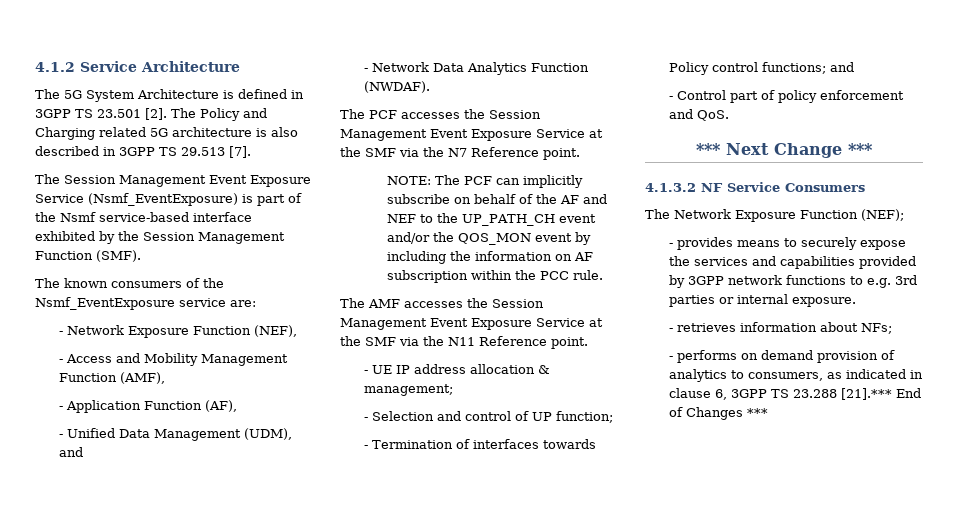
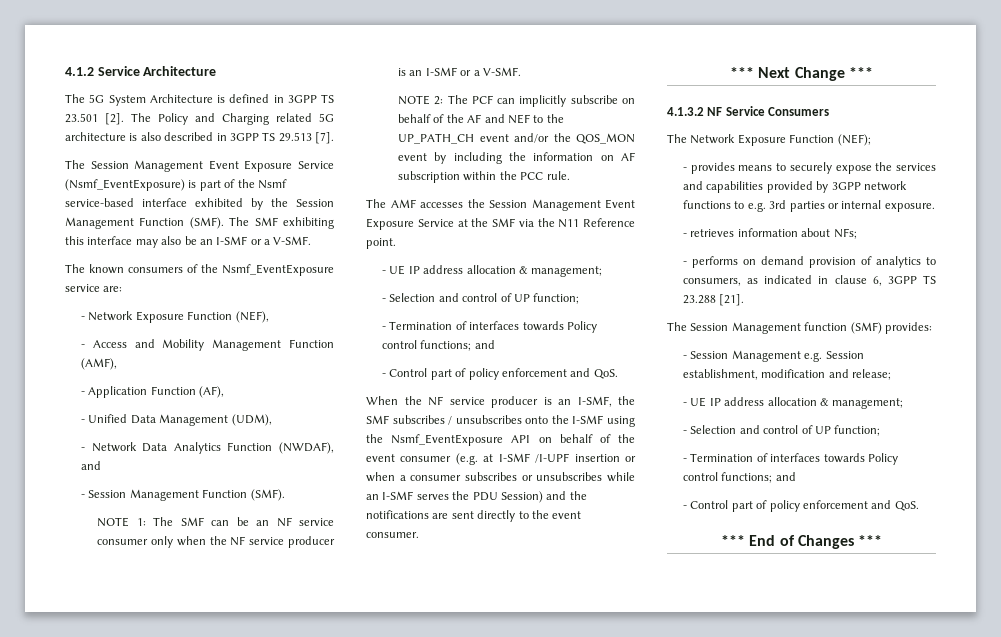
(141, 256) none -> [229,217,334,229] [65,236,312,248] The SMF exhibiting this interface may also be an I-SMF or a V-SMF.
[58,447,83,457] and -> (272, 420) none
[363,81,430,93] [340,109,541,119] [340,129,603,141] [340,147,580,160] [387,176,432,185] (NWDAF). // The PCF accesses the Session Management Event Exposure Service at the SMF via the N7 Reference point. // NOTE: -> [279,442,334,454] [81,461,102,470] [81,489,285,501] [97,517,334,527] [97,536,335,548] [398,67,521,76] [398,95,444,105] (NWDAF), and // - Session Management Function (SMF). // NOTE 1: The SMF can be an NF service consumer only when the NF service producer is an I-SMF or a V-SMF. // NOTE 2:
(729, 115) none -> [366,396,635,408] [366,415,635,427] [366,434,635,446] [366,453,636,465] [366,472,635,482] [366,491,587,503] [366,510,582,522] [366,532,419,538] // When the NF service producer is an I-SMF, the SMF subscribes / unsubscribes onto the I-SMF using the Nsmf_EventExposure API on behalf of the event consumer (e.g. at I-SMF /I-UPF insertion or when a consumer subscribes or unsubscribes while an I-SMF serves the PDU Session) and the notifications are sent directly to the event consumer.
[840,388,892,400] [21].*** -> [719,294,745,306] [667,322,932,334] [683,350,864,362] [683,369,892,380] [683,397,904,409] [683,425,881,436] [683,453,898,465] [683,472,796,483] [683,500,919,512] [721,535,746,546] [21]. // The Session Management function (SMF) provides: // - Session Management e.g. Session establishment, modification and release; // - UE IP address allocation & management; // - Selection and control of UP function; // - Termination of interfaces towards Policy control functions; and // - Control part of policy enforcement and QoS. // ***

